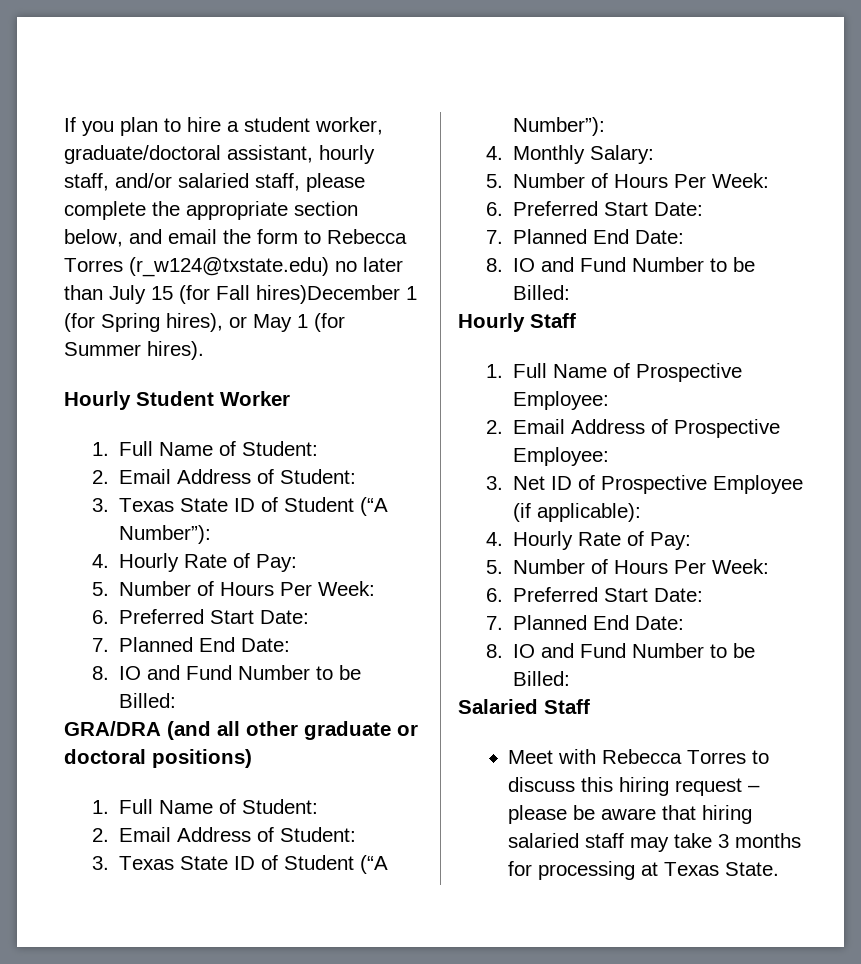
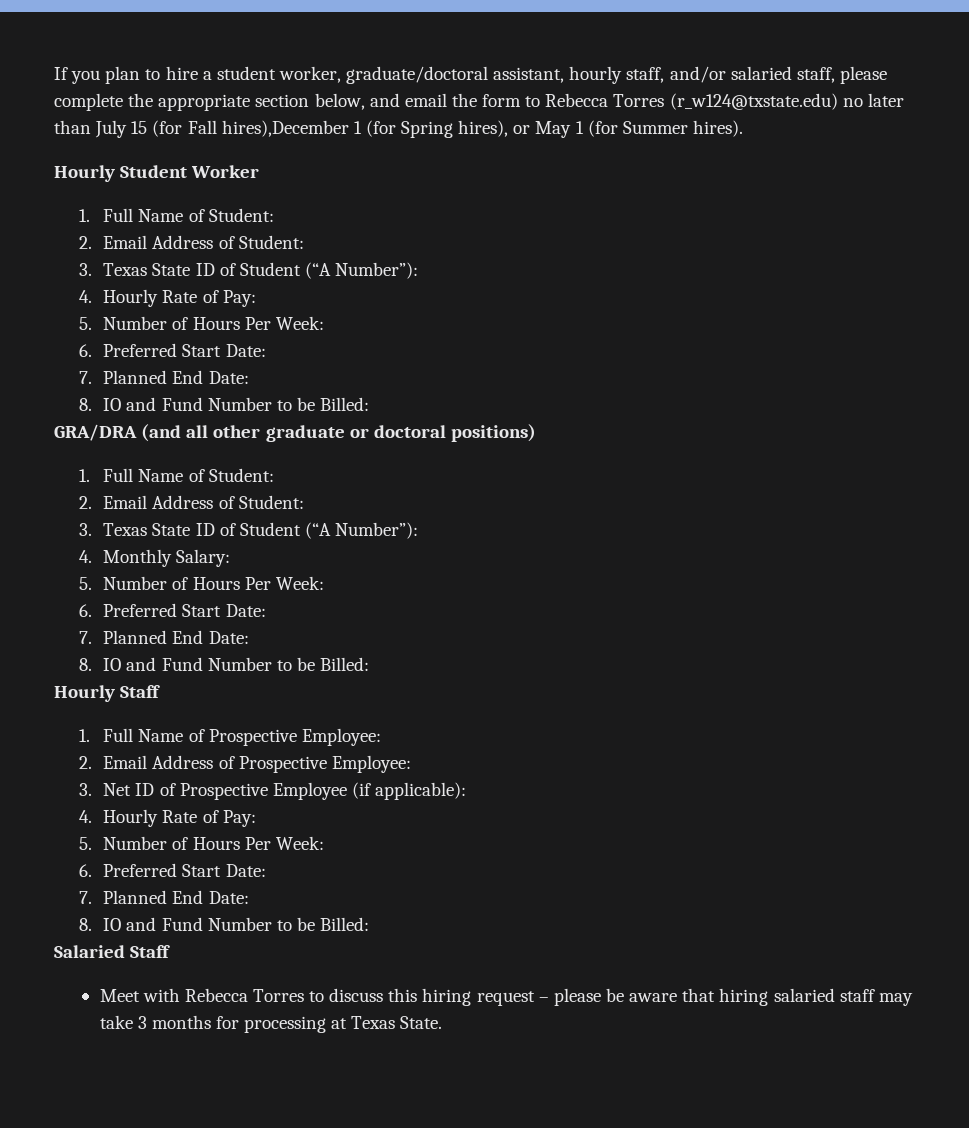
[256,285,400,304] hires)December -> [221,120,349,137] hires),December

